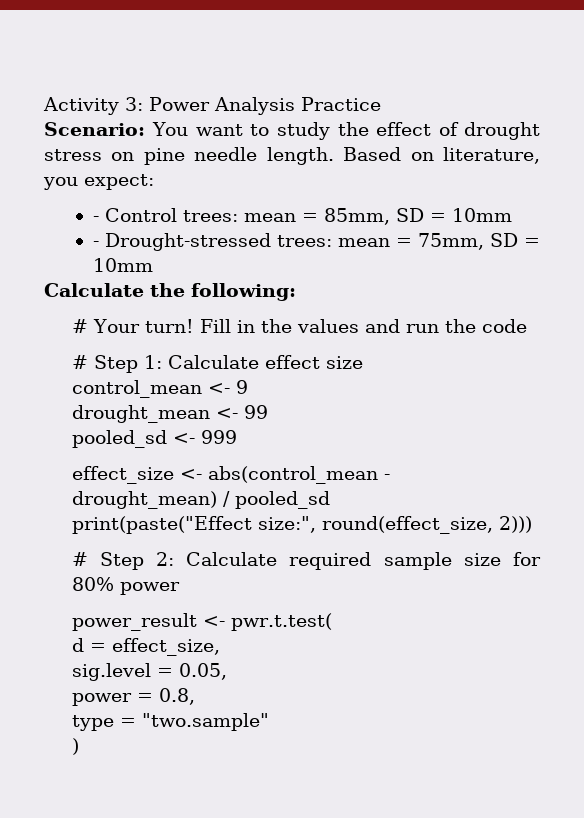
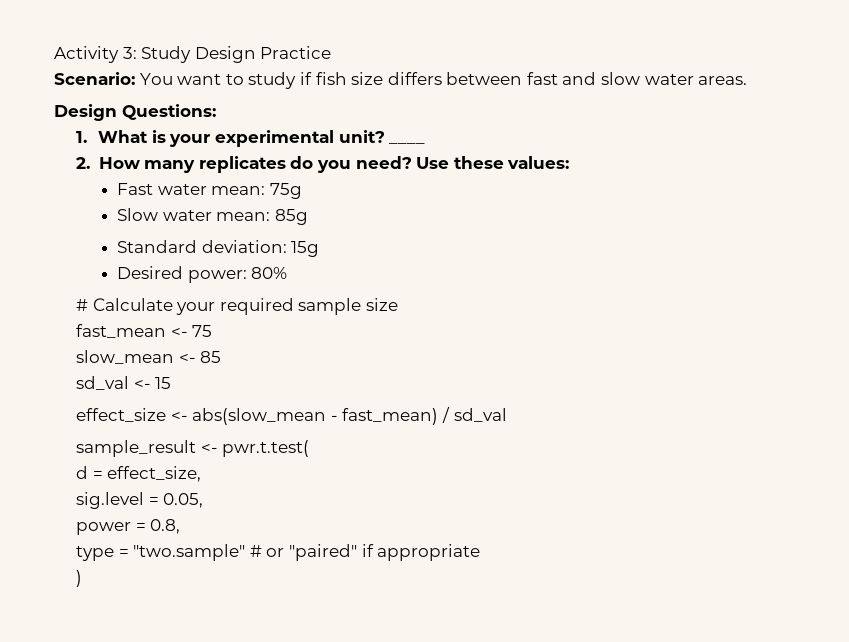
[149,97,295,115] Power Analysis -> [141,46,256,63] Study Design
[337,122,540,140] [44,147,540,165] [43,174,154,190] [92,208,512,225] [92,233,540,251] [92,258,153,272] [44,283,296,301] [71,319,527,333] [71,355,363,373] [71,380,248,398] [71,405,268,423] [71,430,237,448] [71,466,390,484] [71,491,330,509] [71,516,532,534] [71,552,541,570] [71,577,180,595] [71,613,197,631] the effect of drought stress on pine needle length. Based on literature, you expect: // - Control trees: mean = 85mm, SD = 10mm // - Drought-stressed trees: mean = 75mm, SD = 10mm // Calculate the following: // # Your turn! Fill in the values and run the code // # Step 1: Calculate effect size // control_mean <- 9 // drought_mean <- 99 // pooled_sd <- 999 // effect_size <- abs(control_mean - drought_mean) / pooled_sd // print(paste("Effect size:", round(effect_size, 2))) // # Step 2: Calculate required sample size for 80% power // power_result -> [299,72,748,85] [54,104,216,121] [76,130,385,147] [389,143,426,144] [76,156,570,173] [116,183,302,199] [116,208,308,225] [116,240,320,257] [116,266,288,283] [76,298,399,315] [76,324,213,338] [76,350,222,364] [76,376,172,390] [76,407,507,425] [76,440,197,457] if fish size differs between fast and slow water areas. // Design Questions: // 1. What is your experimental unit? ____ // 2. How many replicates do you need? Use these values: // Fast water mean: 75g // Slow water mean: 85g // Standard deviation: 15g // Desired power: 80% // # Calculate your required sample size // fast_mean <- 75 // slow_mean <- 85 // sd_val <- 15 // effect_size <- abs(slow_mean - fast_mean) / sd_val // sample_result
(269, 722) none -> [249,544,481,561] # or "paired" if appropriate

